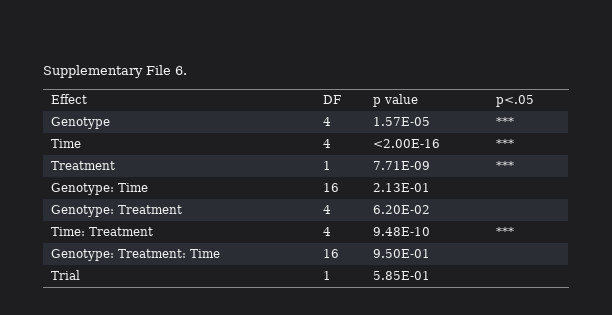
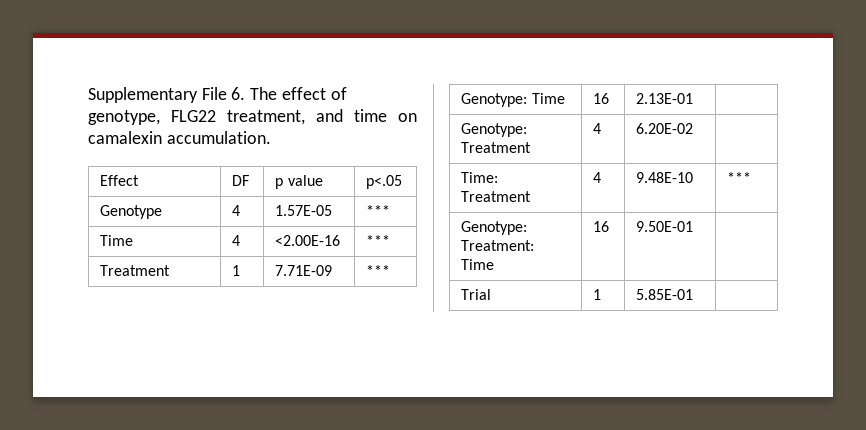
(187, 70) none -> [250,87,347,100] [88,109,417,125] [88,131,271,144] The effect of genotype, FLG22 treatment, and time on camalexin accumulation.

